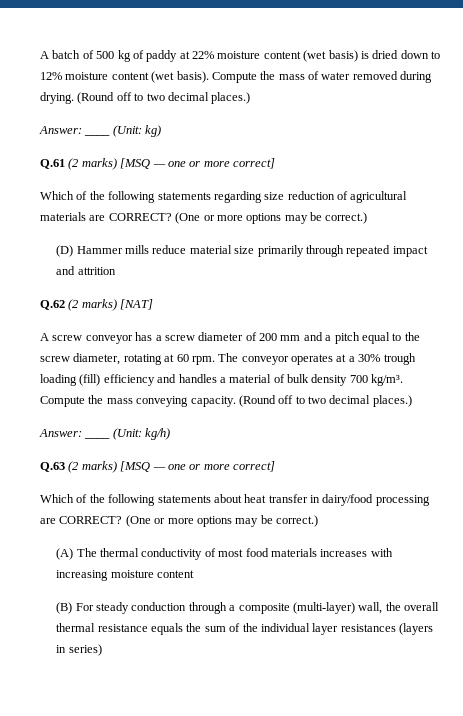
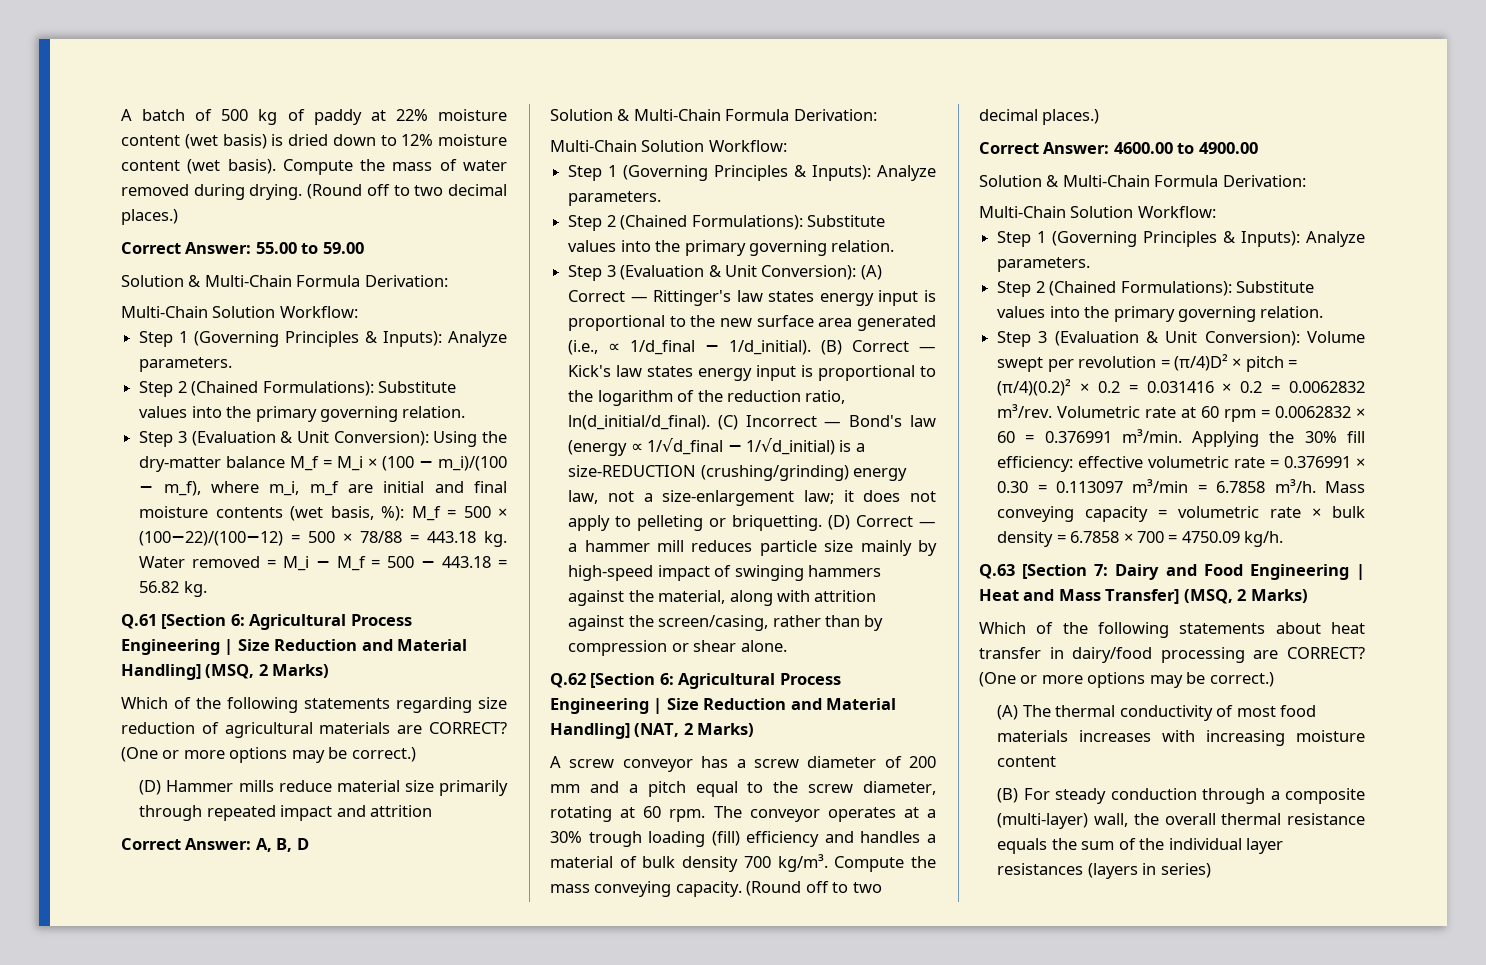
[39,126,82,134] [84,125,162,137] [40,158,275,170] Answer: ____ (Unit: kg) // Q.61 (2 marks) [MSQ — one or more correct] -> [121,242,364,254] [121,275,448,287] [121,306,358,318] [139,331,507,347] [139,357,233,372] [139,381,456,397] [139,406,466,422] [139,431,507,447] [139,456,508,472] [139,481,508,496] [139,506,507,521] [139,531,508,547] [139,556,507,571] [139,581,207,597] [121,614,412,630] [121,639,468,655] [121,664,330,680] Correct Answer: 55.00 to 59.00 // Solution & Multi-Chain Formula Derivation: // Multi-Chain Solution Workflow: // Step 1 (Governing Principles & Inputs): Analyze parameters. // Step 2 (Chained Formulations): Substitute values into the primary governing relation. // Step 3 (Evaluation & Unit Conversion): Using the dry-matter balance M_f = M_i × (100 − m_i)/(100 − m_f), where m_i, m_f are initial and final moisture contents (wet basis, %): M_f = 500 × (100−22)/(100−12) = 500 × 78/88 = 443.18 kg. Water removed = M_i − M_f = 500 − 443.18 = 56.82 kg. // Q.61 [Section 6: Agricultural Process Engineering | Size Reduction and Material Handling] (MSQ, 2 Marks)
[40,299,154,311] Q.62 (2 marks) [NAT] -> [121,838,309,852] [550,109,877,121] [550,140,787,152] [568,165,936,181] [568,191,662,206] [568,215,885,231] [568,240,895,256] [568,265,882,281] [568,290,936,306] [568,315,936,331] [568,340,936,355] [568,365,936,381] [568,390,846,406] [568,415,936,430] [568,438,865,456] [568,465,908,481] [568,490,936,506] [568,515,936,531] [568,540,937,556] [568,565,881,581] [568,590,877,606] [568,615,884,631] [568,640,787,656] [550,673,841,689] [550,698,897,714] [550,723,755,739] Correct Answer: A, B, D // Solution & Multi-Chain Formula Derivation: // Multi-Chain Solution Workflow: // Step 1 (Governing Principles & Inputs): Analyze parameters. // Step 2 (Chained Formulations): Substitute values into the primary governing relation. // Step 3 (Evaluation & Unit Conversion): (A) Correct — Rittinger's law states energy input is proportional to the new surface area generated (i.e., ∝ 1/d_final − 1/d_initial). (B) Correct — Kick's law states energy input is proportional to the logarithm of the reduction ratio, ln(d_initial/d_final). (C) Incorrect — Bond's law (energy ∝ 1/√d_final − 1/√d_initial) is a size-REDUCTION (crushing/grinding) energy law, not a size-enlargement law; it does not apply to pelleting or briquetting. (D) Correct — a hammer mill reduces particle size mainly by high-speed impact of swinging hammers against the material, along with attrition against the screen/casing, rather than by compression or shear alone. // Q.62 [Section 6: Agricultural Process Engineering | Size Reduction and Material Handling] (NAT, 2 Marks)
[39,429,82,437] [84,428,171,440] [40,461,275,473] Answer: ____ (Unit: kg/h) // Q.63 (2 marks) [MSQ — one or more correct] -> [979,142,1258,154] [979,175,1306,187] [979,206,1216,218] [997,231,1365,247] [997,257,1091,272] [997,281,1314,297] [997,306,1324,322] [997,331,1365,347] [997,354,1298,372] [997,379,1365,396] [997,404,1365,422] [997,429,1365,447] [997,456,1365,472] [997,479,1365,493] [997,506,1365,522] [997,531,1284,547] [979,564,1365,580] [979,589,1308,604] Correct Answer: 4600.00 to 4900.00 // Solution & Multi-Chain Formula Derivation: // Multi-Chain Solution Workflow: // Step 1 (Governing Principles & Inputs): Analyze parameters. // Step 2 (Chained Formulations): Substitute values into the primary governing relation. // Step 3 (Evaluation & Unit Conversion): Volume swept per revolution = (π/4)D² × pitch = (π/4)(0.2)² × 0.2 = 0.031416 × 0.2 = 0.0062832 m³/rev. Volumetric rate at 60 rpm = 0.0062832 × 60 = 0.376991 m³/min. Applying the 30% fill efficiency: effective volumetric rate = 0.376991 × 0.30 = 0.113097 m³/min = 6.7858 m³/h. Mass conveying capacity = volumetric rate × bulk density = 6.7858 × 700 = 4750.09 kg/h. // Q.63 [Section 7: Dairy and Food Engineering | Heat and Mass Transfer] (MSQ, 2 Marks)

